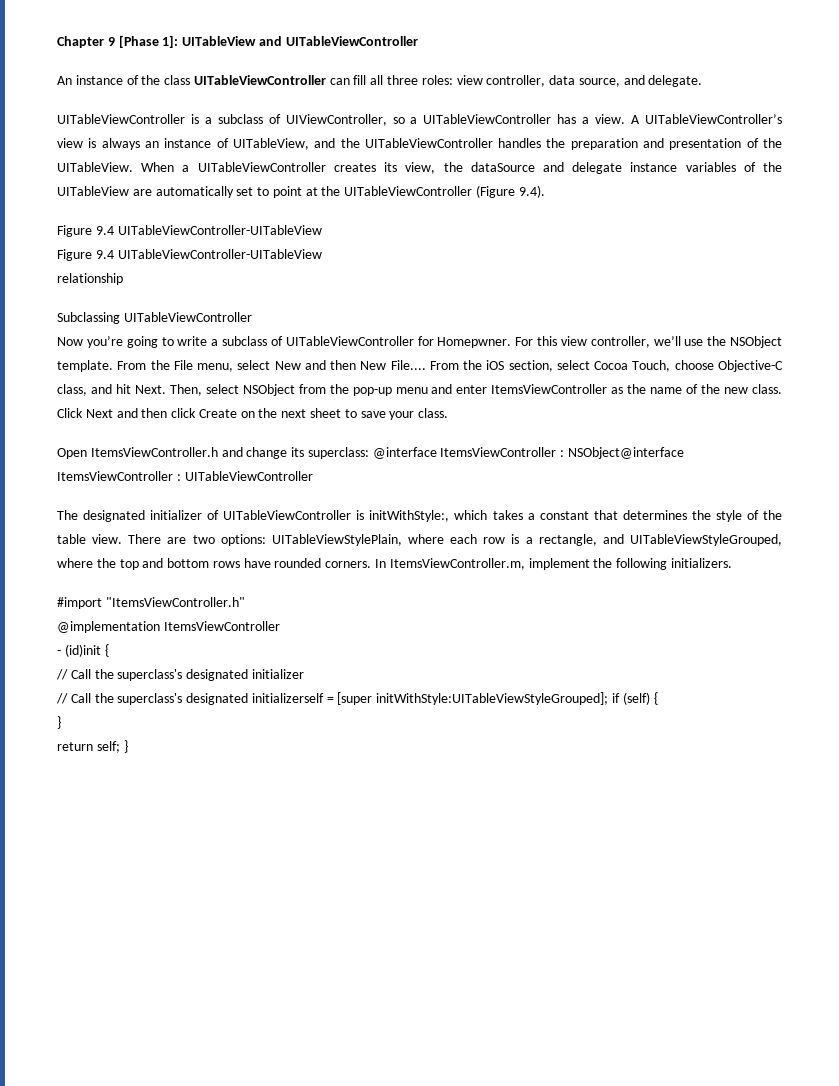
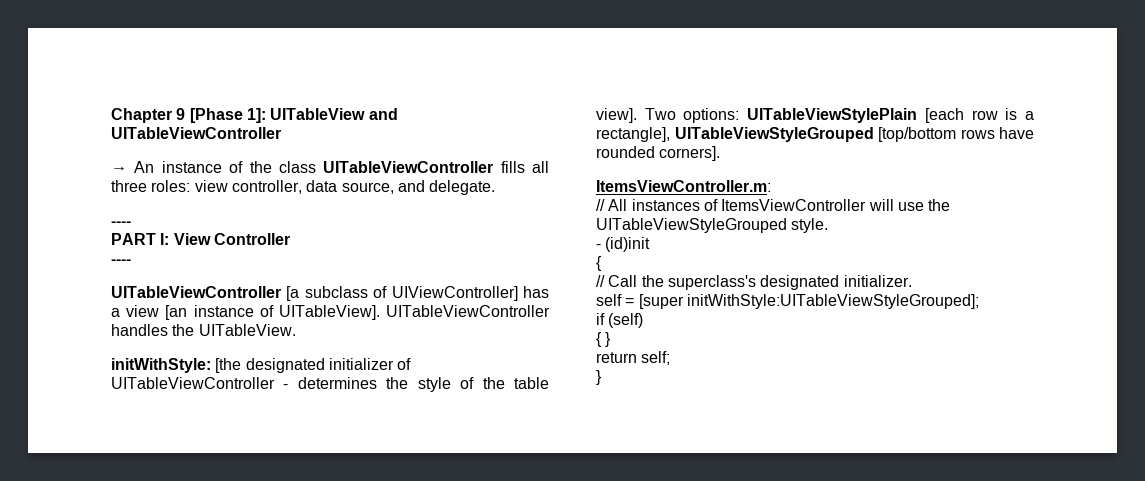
(418, 41) none -> [111,166,127,173] →
[329,75,367,85] can fill -> [500,161,525,173] fills
[57,114,782,126] [57,138,782,150] [57,162,782,174] [57,185,545,198] [57,225,322,237] [57,249,322,261] [57,273,123,285] [57,312,252,324] [57,336,783,348] [57,360,783,372] [57,384,783,396] [57,408,449,420] [57,447,685,459] [57,471,313,481] [57,510,618,522] UITableViewController is a subclass of UIViewController, so a UITableViewController has a view. A UITableViewController’s view is always an instance of UITableView, and the UITableViewController handles the preparation and presentation of the UITableView. When a UITableViewController creates its view, the dataSource and delegate instance variables of the UITableView are automatically set to point at the UITableViewController (Figure 9.4). // Figure 9.4 UITableViewController-UITableView // Figure 9.4 UITableViewController-UITableView // relationship // Subclassing UITableViewController // Now you’re going to write a subclass of UITableViewController for Homepwner. For this view controller, we’ll use the NSObject template. From the File menu, select New and then New File.... From the iOS section, select Cocoa Touch, choose Objective-C class, and hit Next. Then, select NSObject from the pop-up menu and enter ItemsViewController as the name of the new class. Click Next and then click Create on the next sheet to save your class. // Open ItemsViewController.h and change its superclass: @interface ItemsViewController : NSObject@interface ItemsViewController : UITableViewController // The designated initializer of UITableViewController is initWithStyle:, which takes a constant that -> [111,221,131,226] [111,233,290,245] [111,259,131,264] [111,286,550,301] [111,305,550,320] [111,324,296,336] [111,358,412,373] [111,377,289,389] ---- // PART I: View Controller // ---- // UITableViewController [a subclass of UIViewController] has a view [an instance of UITableView]. UITableViewController handles the UITableView. // initWithStyle: [the designated initializer of UITableViewController -
[92,534,782,546] [57,558,732,570] [57,597,245,609] [57,621,280,633] view. There are two options: UITableViewStylePlain, where each row is a rectangle, and UITableViewStyleGrouped, where the top and bottom rows have rounded corners. In ItemsViewController.m, implement the following initializers. // #import "ItemsViewController.h" // @implementation ItemsViewController -> [596,108,1034,123] [596,127,1034,142] [596,146,721,161] [596,180,771,192] [596,199,951,211] [596,218,829,233] view]. Two options: UITableViewStylePlain [each row is a rectangle], UITableViewStyleGrouped [top/bottom rows have rounded corners]. // ItemsViewController.m: // // All instances of ItemsViewController will use the UITableViewStyleGrouped style.
(101, 650) none -> (651, 244) //
[251,669,304,679] [56,693,324,705] initializer // // Call the superclass's designated initializerself -> [843,275,912,287] [596,294,622,306] initializer. // self
(609, 698) none -> (979, 301) //
[653,692,658,705] { // -> [596,332,602,347] // {
(120, 747) none -> (671, 358) //

